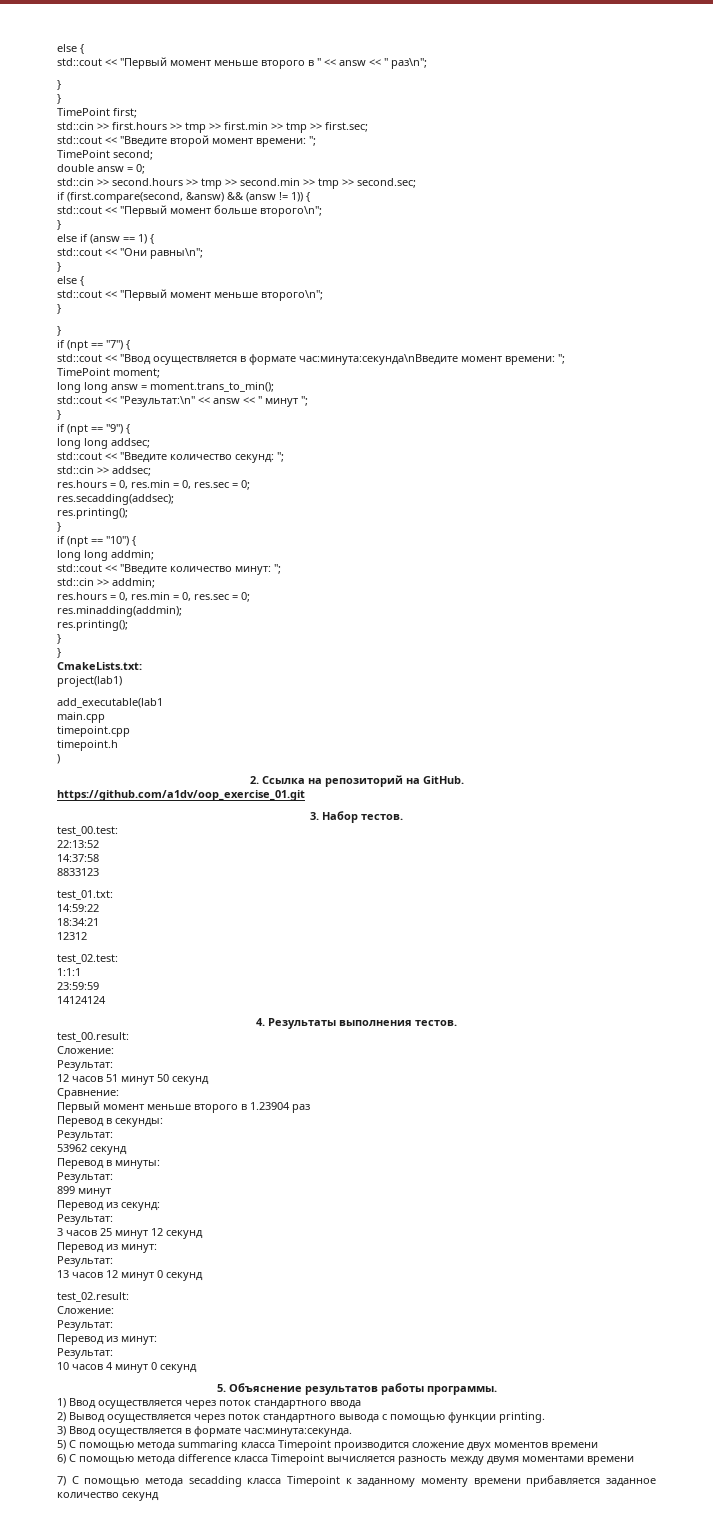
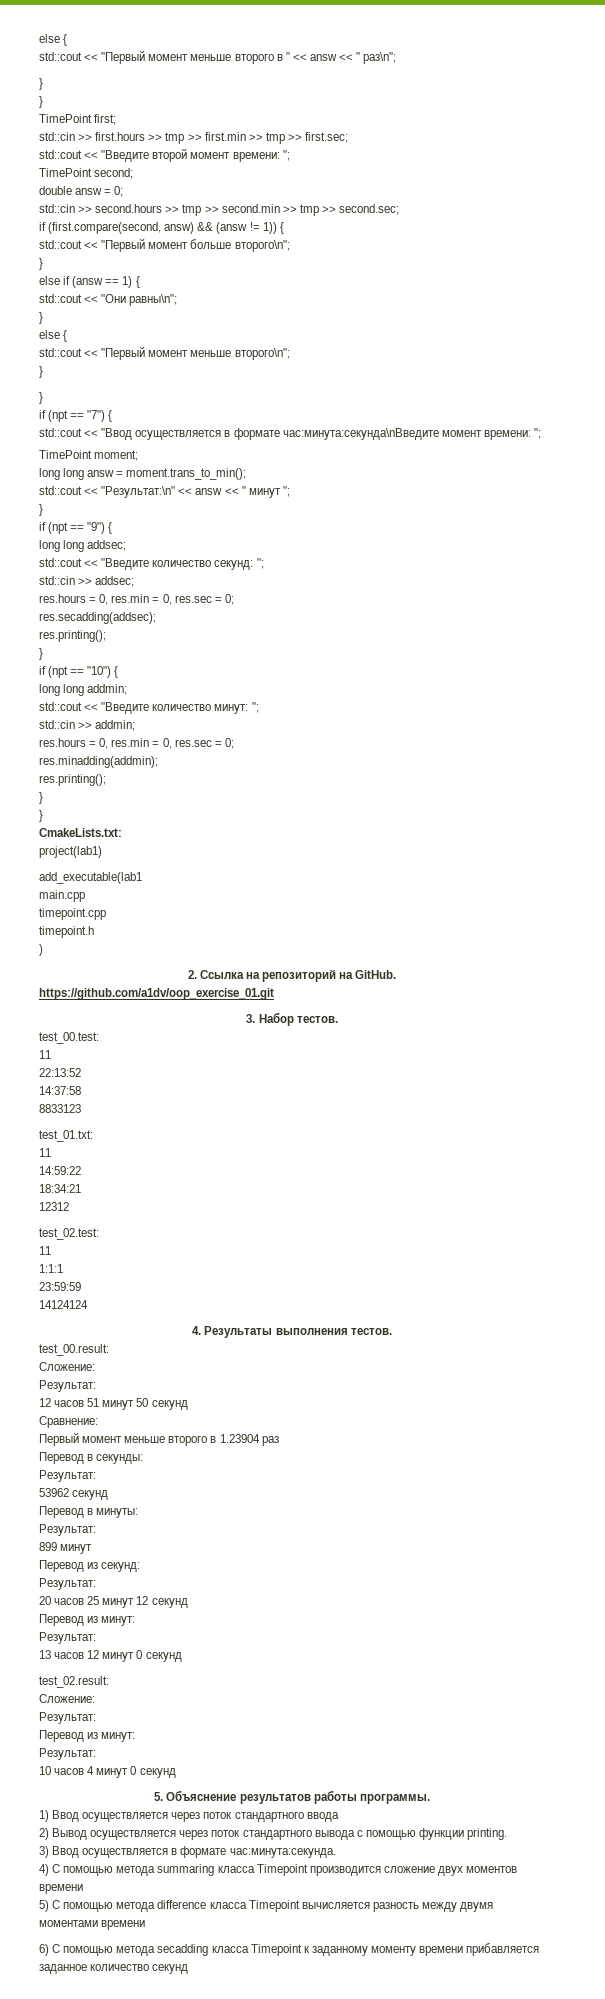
[186,192,224,202] &answ) -> [164,222,195,234] answ)
(118, 831) none -> [39,1050,51,1059] // 11
(113, 895) none -> [39,1148,51,1157] // 11
(118, 959) none -> [39,1246,51,1255] // 11
[57,1228,63,1236] 3 -> [39,1596,51,1605] 20
[57,1440,66,1450] 5) -> [39,1864,49,1876] 4)
[57,1454,66,1464] 6) -> [39,1900,49,1912] 5)
[57,1476,66,1486] 7) -> [39,1944,49,1956] 6)

